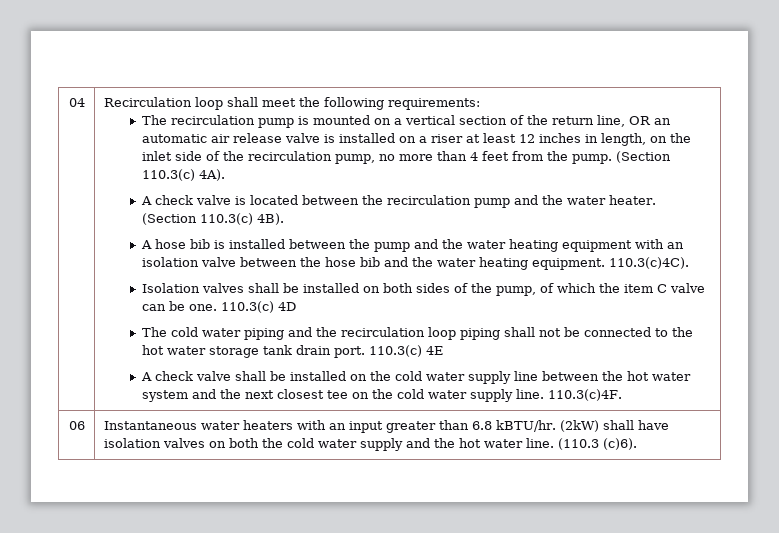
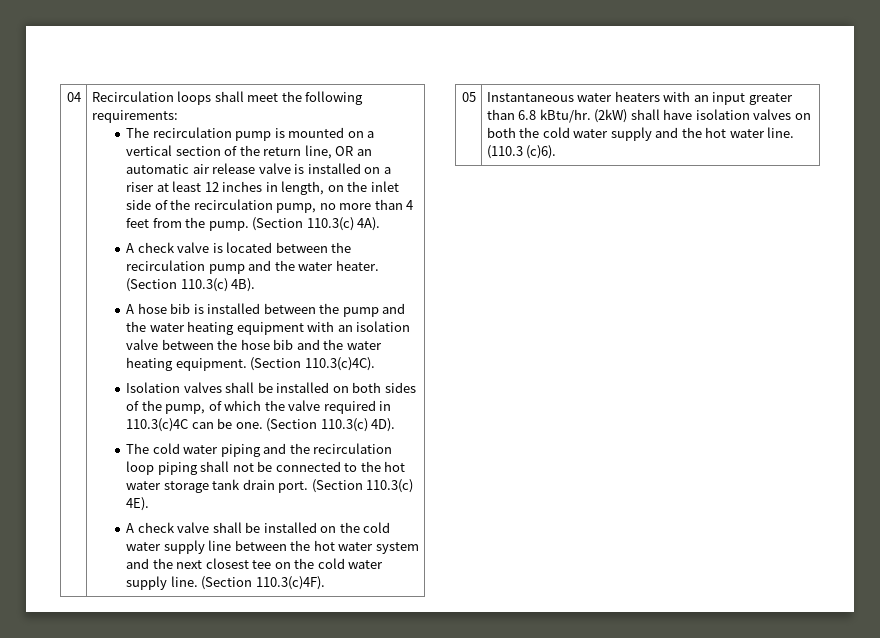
[194,97,223,110] loop -> [177,91,212,105] loops
(606, 264) none -> [250,357,302,371] (Section
[624,283,706,293] [142,301,297,313] item C valve can be one. 110.3(c) 4D -> [288,400,392,414] [126,418,396,432] valve required in 110.3(c)4C can be one. (Section 110.3(c) 4D).
[369,345,444,357] 110.3(c) 4E -> [311,479,414,493] [126,497,150,511] (Section 110.3(c) 4E).
[548,389,623,401] [68,421,85,430] 110.3(c)4F. // 06 -> [201,576,325,590] [461,92,476,102] (Section 110.3(c)4F). // 05
[495,420,556,432] kBTU/hr. -> [539,109,591,123] kBtu/hr.

